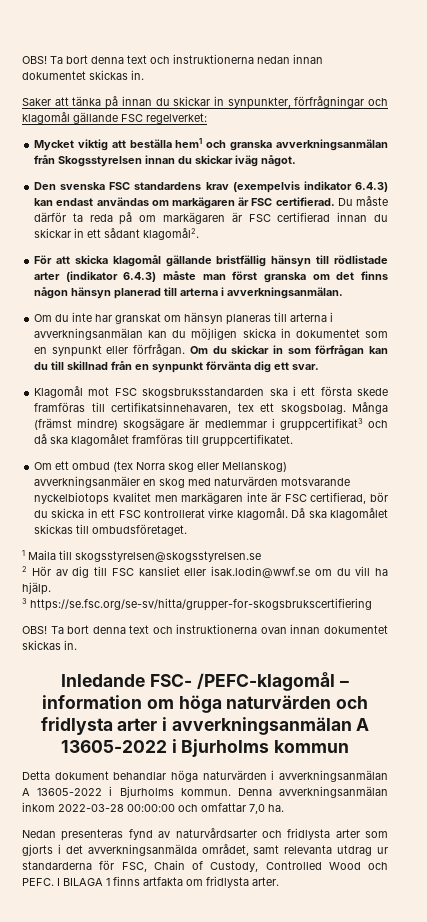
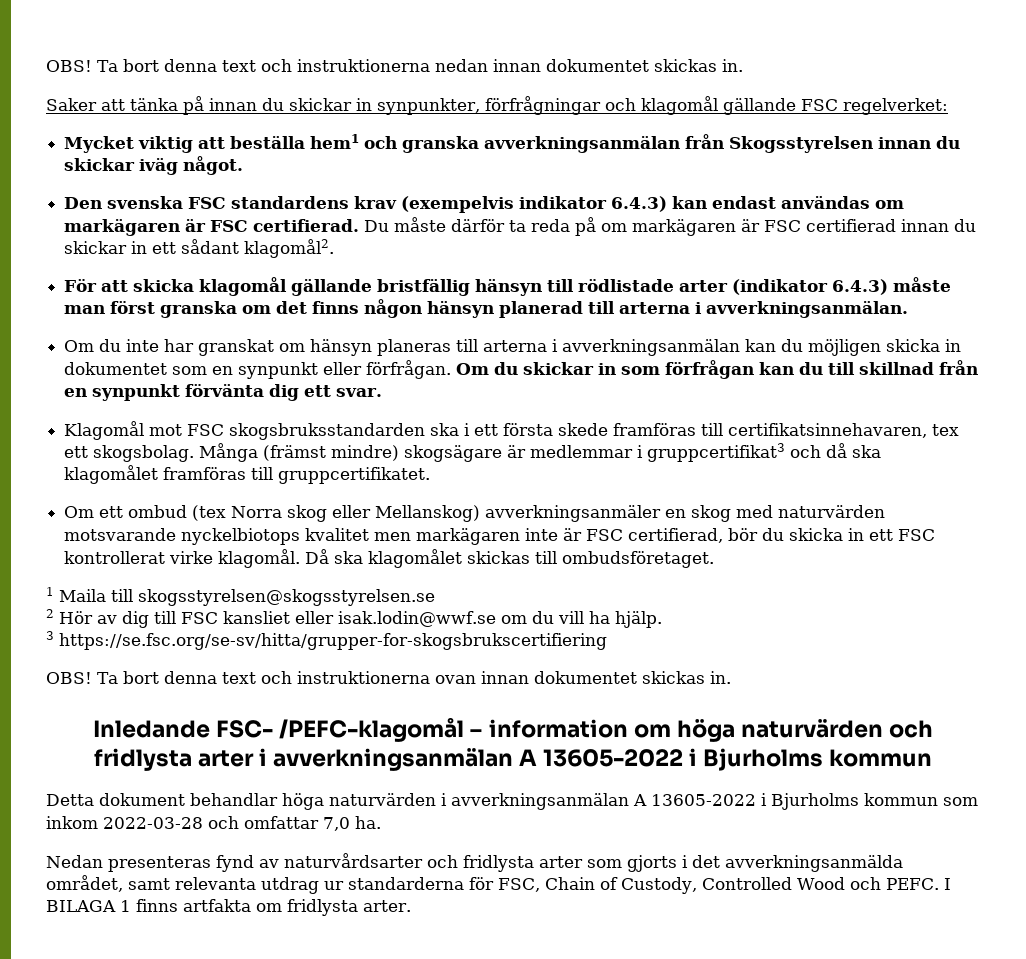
[180,786,388,798] kommun. Denna avverkningsanmälan -> [864,793,978,806] kommun som
[127,804,175,812] 00:00:00 -> (203, 823) none

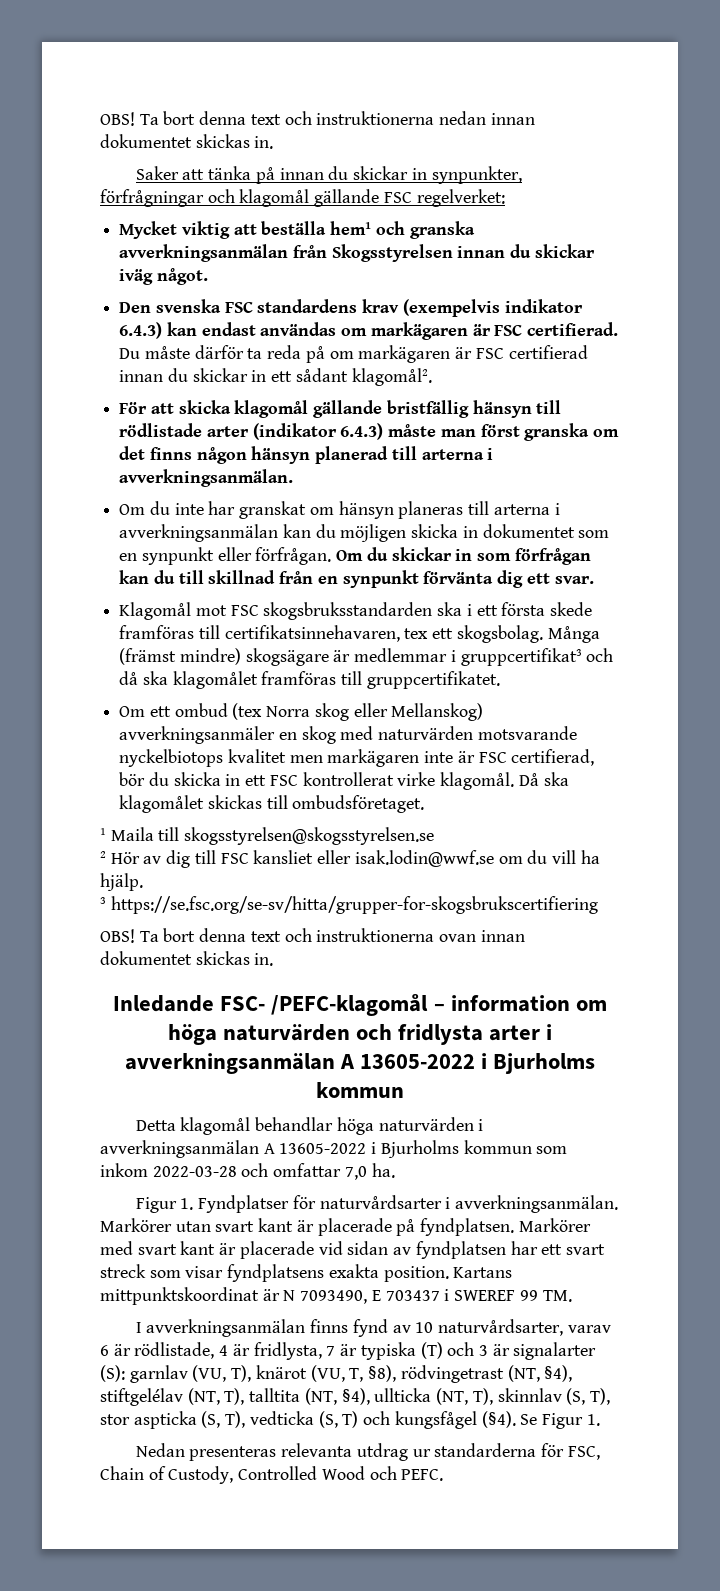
[99,793,185,806] dokument -> [180,1117,251,1135] klagomål
[46,853,903,872] [46,875,170,892] Nedan presenteras fynd av naturvårdsarter och fridlysta arter som gjorts i det avverkningsanmälda området, samt -> [135,1195,619,1213] [100,1218,591,1236] [100,1241,605,1259] [100,1264,513,1282] [100,1287,572,1305] [135,1319,611,1337] [100,1342,597,1360] [100,1365,573,1383] [100,1388,610,1406] [100,1411,600,1429] [135,1443,277,1461] Figur 1. Fyndplatser för naturvårdsarter i avverkningsanmälan. Markörer utan svart kant är placerade på fyndplatsen. Markörer med svart kant är placerade vid sidan av fyndplatsen har ett svart streck som visar fyndplatsens exakta position. Kartans mittpunktskoordinat är N 7093490, E 703437 i SWEREF 99 TM. // I avverkningsanmälan finns fynd av 10 naturvårdsarter, varav 6 är rödlistade, 4 är fridlysta, 7 är typiska (T) och 3 är signalarter (S): garnlav (VU, T), knärot (VU, T, §8), rödvingetrast (NT, §4), stiftgelélav (NT, T), talltita (NT, §4), ullticka (NT, T), skinnlav (S, T), stor aspticka (S, T), vedticka (S, T) och kungsfågel (§4). Se Figur 1. // Nedan presenteras
[943,878,951,890] [46,899,411,916] I BILAGA 1 finns artfakta om fridlysta arter. -> (444, 1475) none

